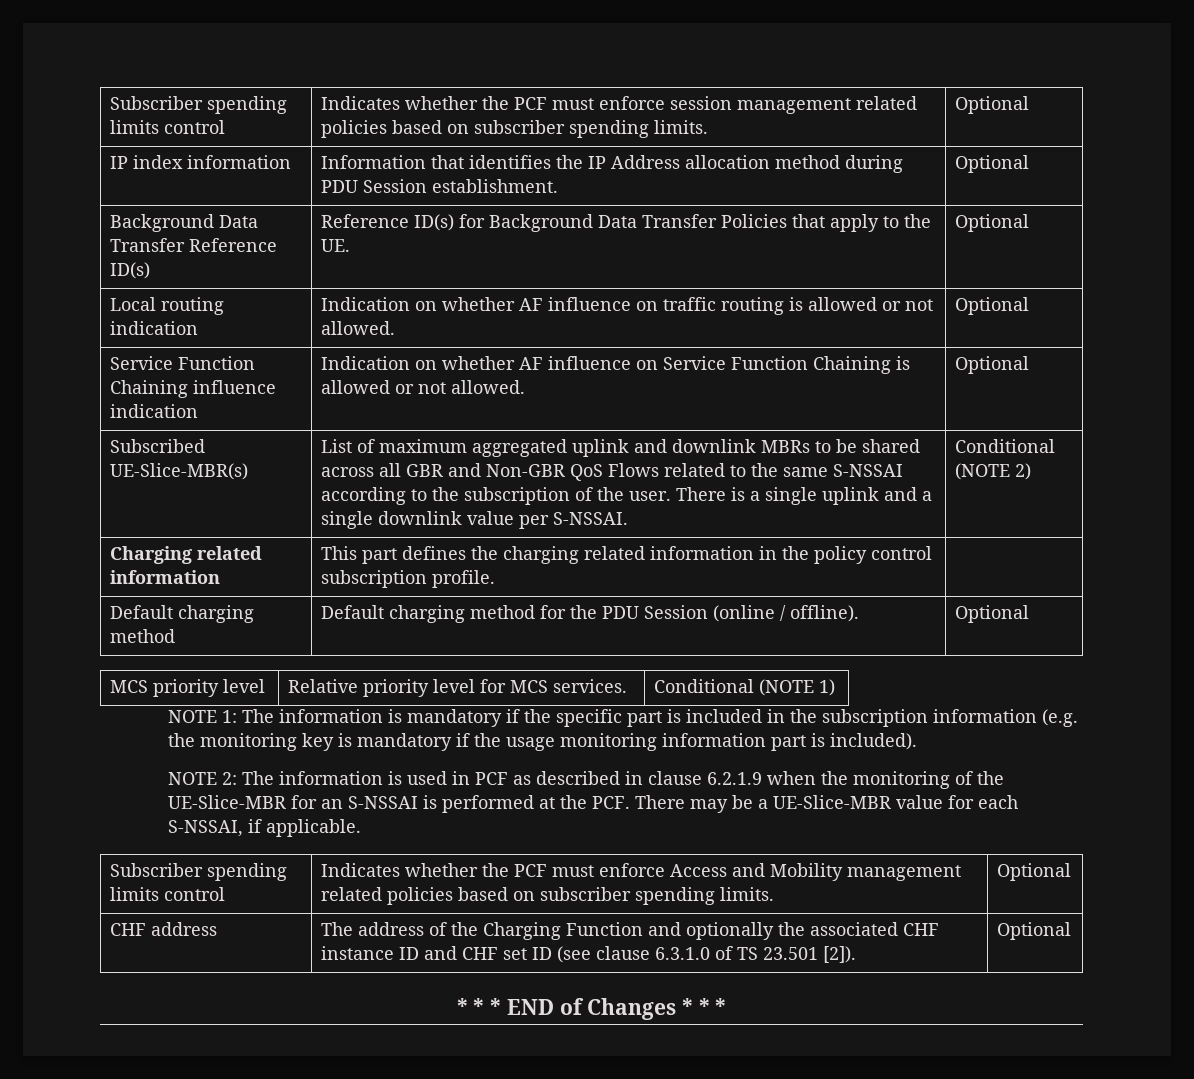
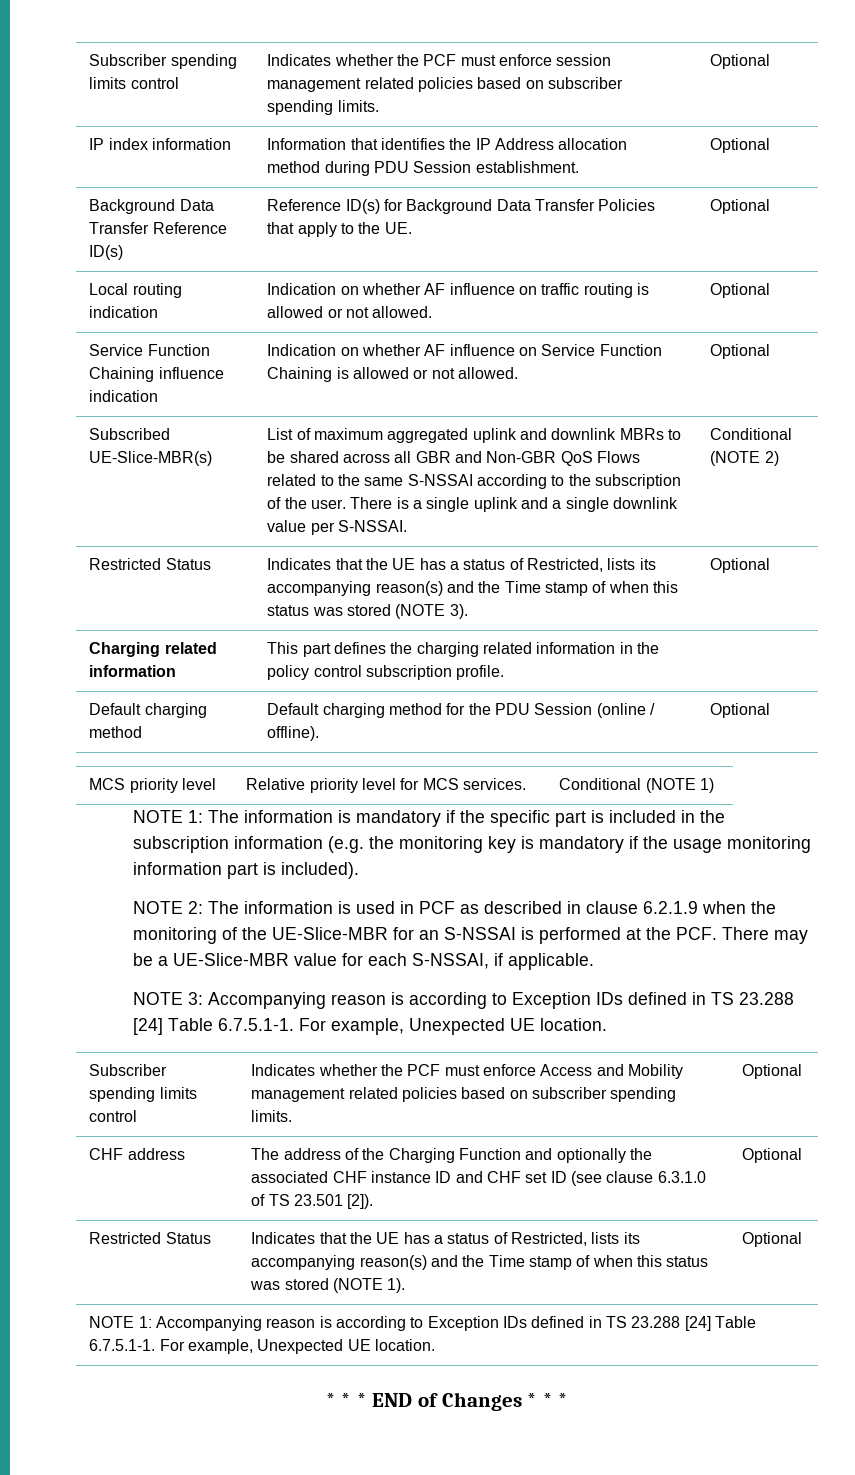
(1031, 471) none -> [89,558,211,570] [267,558,656,572] [267,581,679,596] [267,604,468,619] [710,558,771,573] // Restricted Status | Indicates that the UE has a status of Restricted, lists its accompanying reason(s) and the Time stamp of when this status was stored (NOTE 3). | Optional
(361, 828) none -> [132,992,794,1009] [132,1018,607,1035] // NOTE 3: Accompanying reason is according to Exception IDs defined in TS 23.288 [24] Table 6.7.5.1-1. For example, Unexpected UE location.
(1071, 931) none -> [89,1232,211,1244] [251,1232,640,1246] [251,1255,709,1270] [250,1278,406,1293] [742,1232,803,1247] [89,1316,756,1331] [89,1339,436,1354] // Restricted Status | Indicates that the UE has a status of Restricted, lists its accompanying reason(s) and the Time stamp of when this status was stored (NOTE 1). | Optional // NOTE 1: Accompanying reason is according to Exception IDs defined in TS 23.288 [24] Table 6.7.5.1-1. For example, Unexpected UE location.

